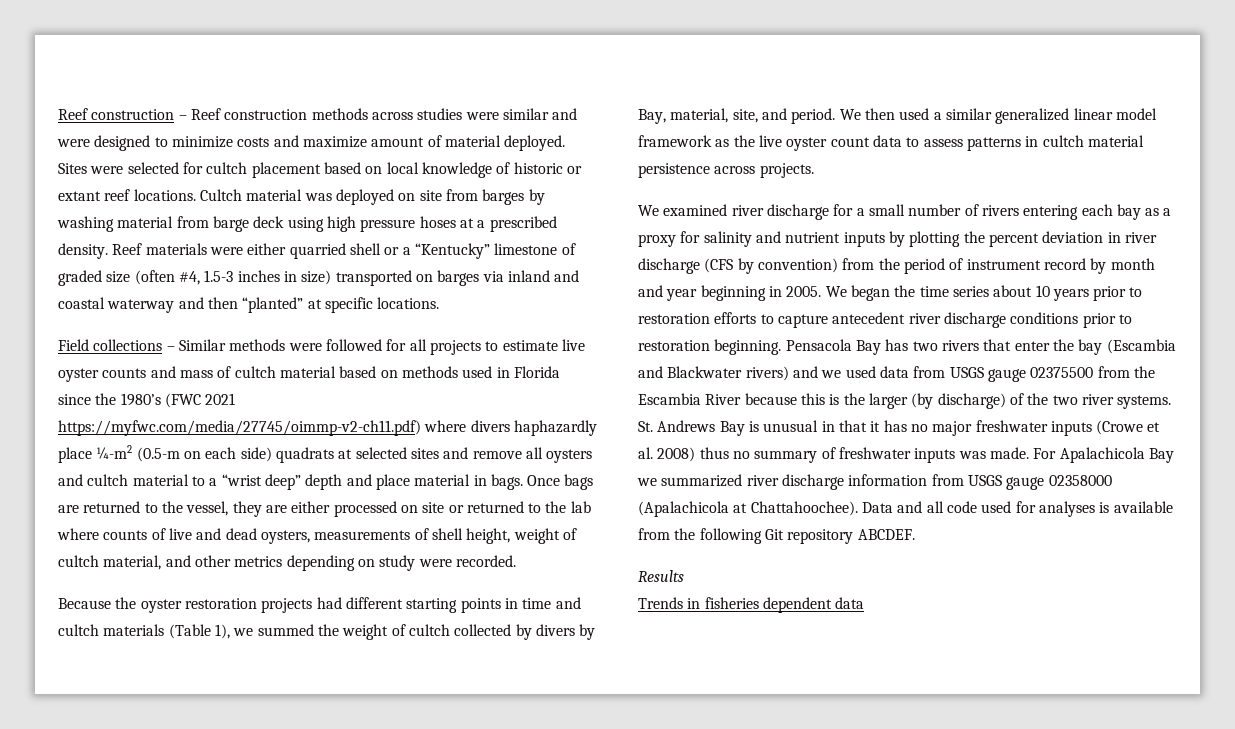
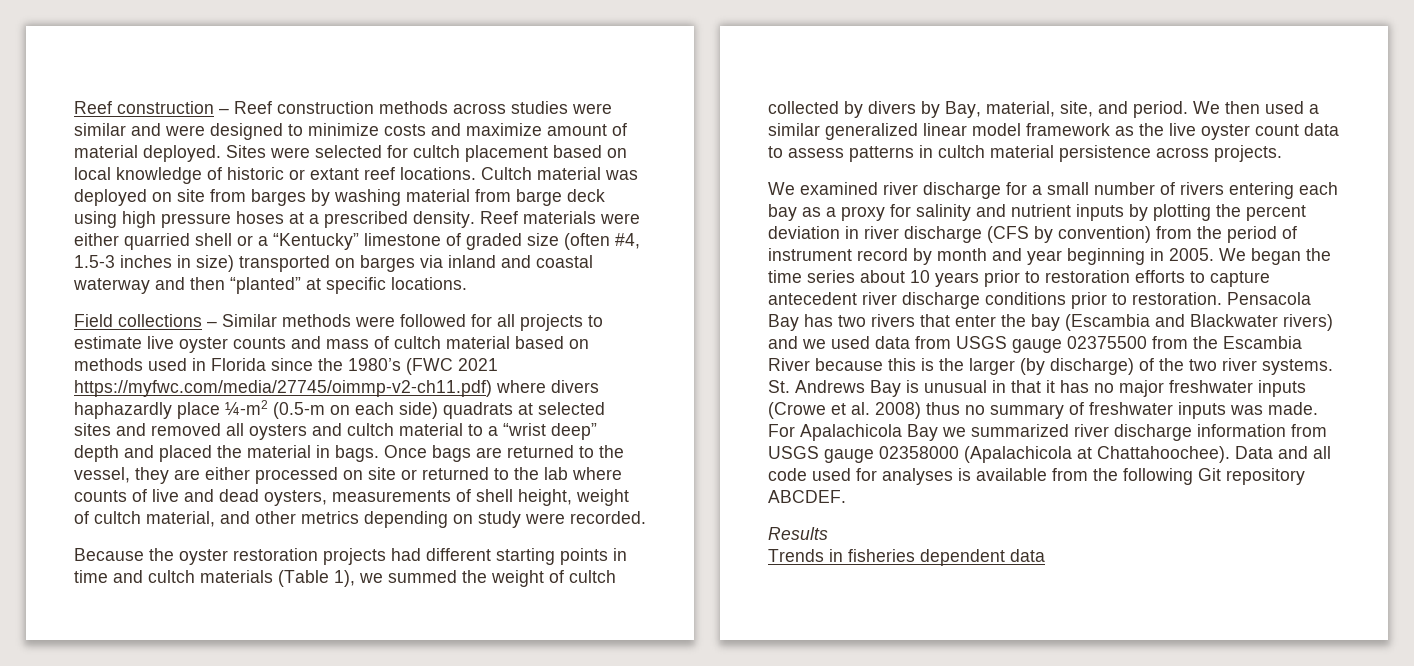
[472,451,522,459] remove -> [151,423,221,436] removed
[375,474,410,490] place -> [159,445,242,462] placed the
[638,339,782,355] restoration beginning. -> [1132,292,1222,305] restoration.

